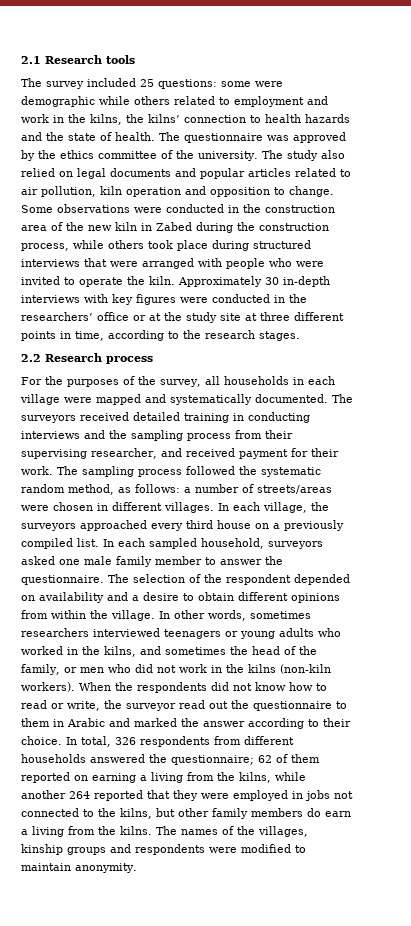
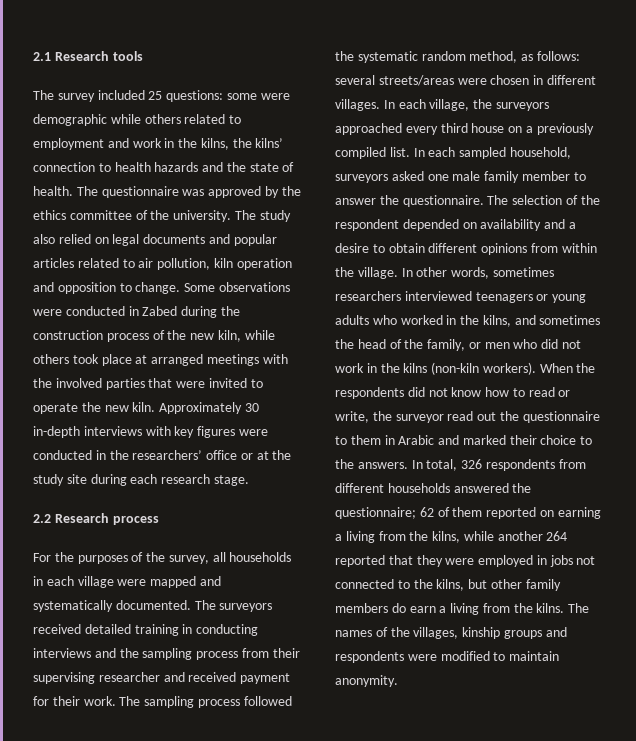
[243,204,335,213] [21,222,329,233] [21,240,311,251] [21,258,292,269] the construction area of the new kiln in Zabed during the construction process, while others took place during structured interviews that were arranged with people who -> [142,306,240,318] [33,330,275,342] [33,354,288,366] [33,378,173,390] Zabed during the construction process of the new kiln, while others took place at arranged meetings with the involved parties that
(145, 280) none -> [104,405,129,412] new
[245,312,344,321] [21,330,300,341] at three different points in time, according to the research stages. -> [90,474,249,486] during each research stage.
[91,448,157,459] researcher, -> [98,672,160,682] researcher
[184,484,254,493] a number of -> [335,75,375,85] several
[181,718,351,729] [21,736,62,745] the answer according to their choice. -> [509,435,593,445] [335,459,408,469] their choice to the answers.

